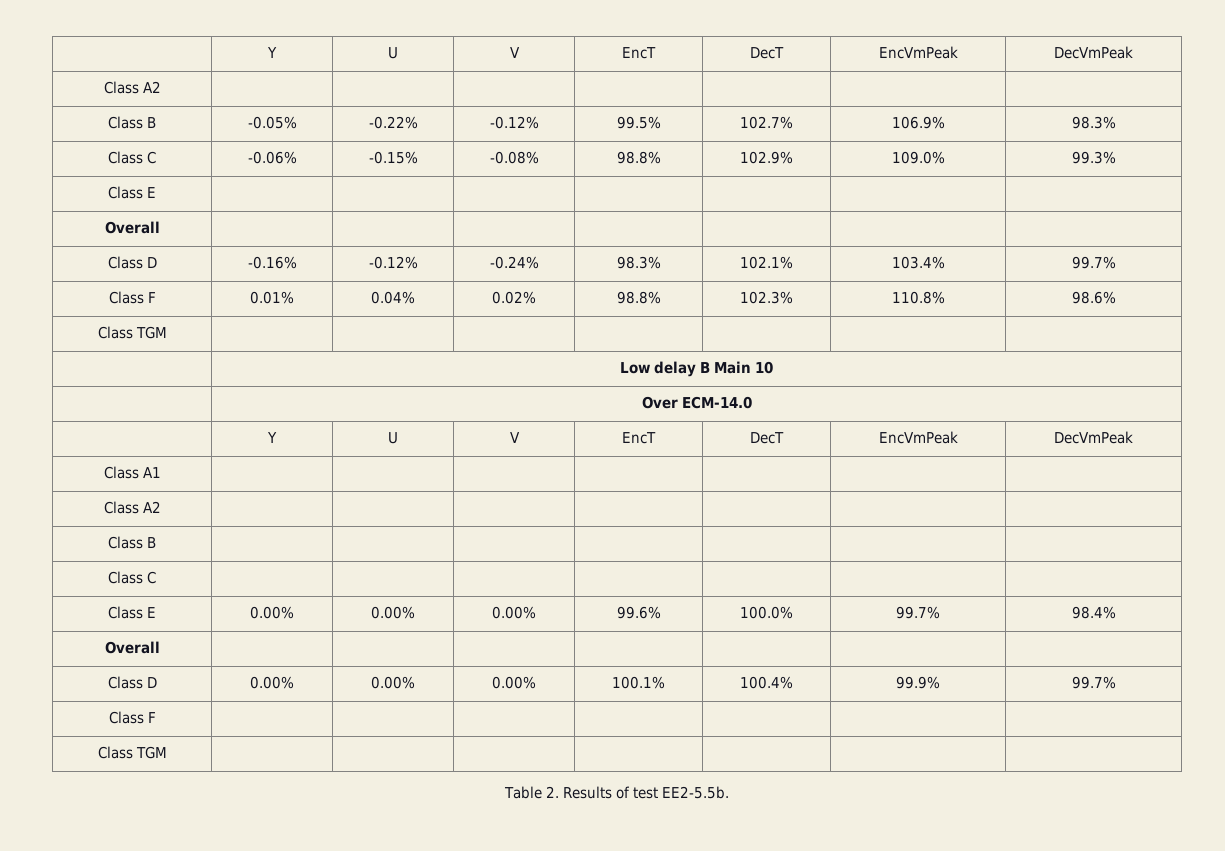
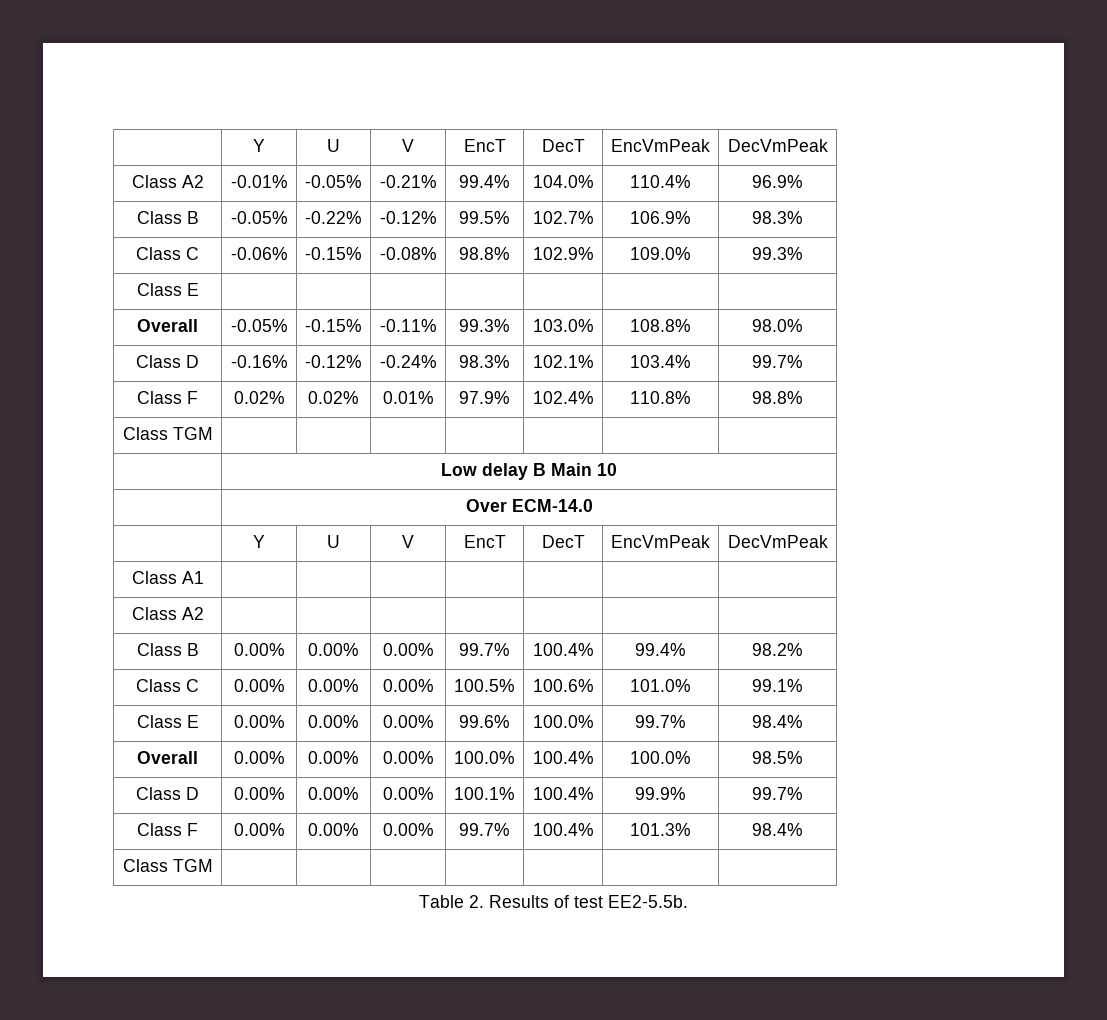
(161, 87) | | | | | | -> [230,175,288,188] [305,175,362,188] [379,175,437,188] [459,175,510,188] [532,175,594,188] [630,175,691,188] [752,175,803,188] -0.01% | -0.05% | -0.21% | 99.4% | 104.0% | 110.4% | 96.9%
(160, 227) | | | | | | -> [230,319,288,332] [305,319,362,332] [379,319,437,332] [459,319,510,332] [532,319,594,332] [630,319,691,332] [752,319,803,332] -0.05% | -0.15% | -0.11% | 99.3% | 103.0% | 108.8% | 98.0%
[250,291,294,304] [371,291,415,304] [492,291,536,304] [616,291,661,304] [740,291,793,304] 0.01% | 0.04% | 0.02% | 98.8% | 102.3% -> [233,391,285,404] [308,391,359,404] [382,391,434,404] [459,391,510,404] [532,391,594,404] 0.02% | 0.02% | 0.01% | 97.9% | 102.4%
[1071,291,1116,304] 98.6% -> [752,391,803,404] 98.8%
[108,571,156,584] | | | | | | // Class C | | | | | | | -> [233,643,285,656] [308,643,359,656] [382,643,434,656] [459,643,510,656] [532,643,594,656] [635,643,686,656] [752,643,803,656] [136,679,199,692] [233,679,285,692] [308,679,359,692] [382,679,434,692] [454,679,515,692] [532,679,594,692] [630,679,691,692] [752,679,803,692] 0.00% | 0.00% | 0.00% | 99.7% | 100.4% | 99.4% | 98.2% // Class C | 0.00% | 0.00% | 0.00% | 100.5% | 100.6% | 101.0% | 99.1%
(160, 647) | | | | | | -> [233,751,285,764] [308,751,359,764] [382,751,434,764] [454,751,515,764] [532,751,594,764] [630,751,691,764] [752,751,803,764] 0.00% | 0.00% | 0.00% | 100.0% | 100.4% | 100.0% | 98.5%
(156, 717) | | | | | | -> [233,823,285,836] [308,823,359,836] [382,823,434,836] [459,823,510,836] [532,823,594,836] [630,823,691,836] [752,823,803,836] 0.00% | 0.00% | 0.00% | 99.7% | 100.4% | 101.3% | 98.4%

